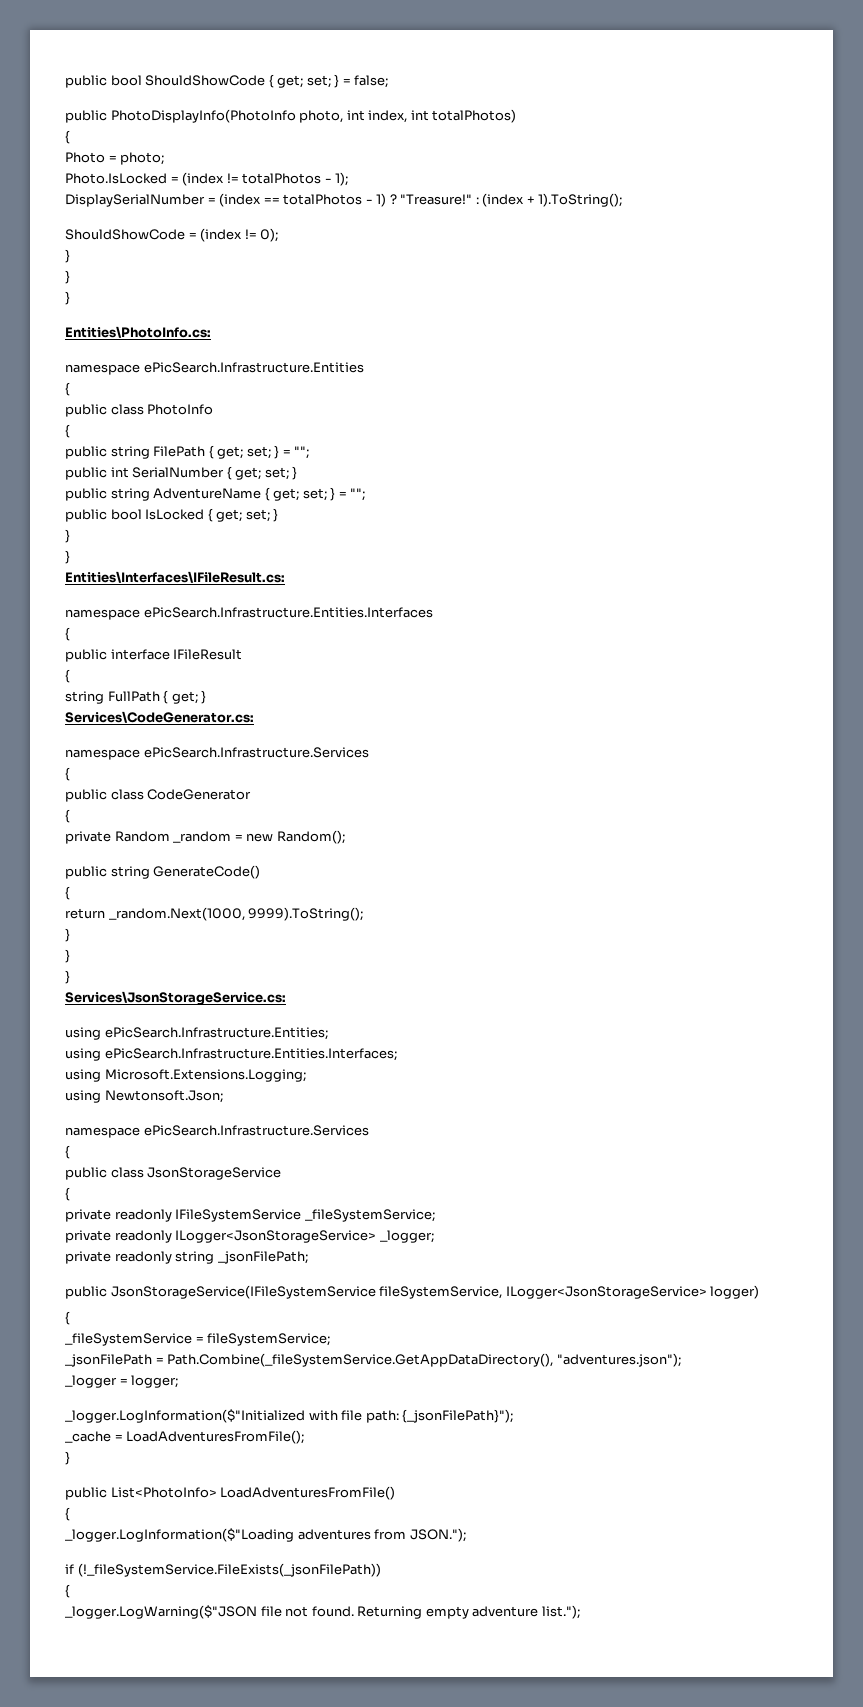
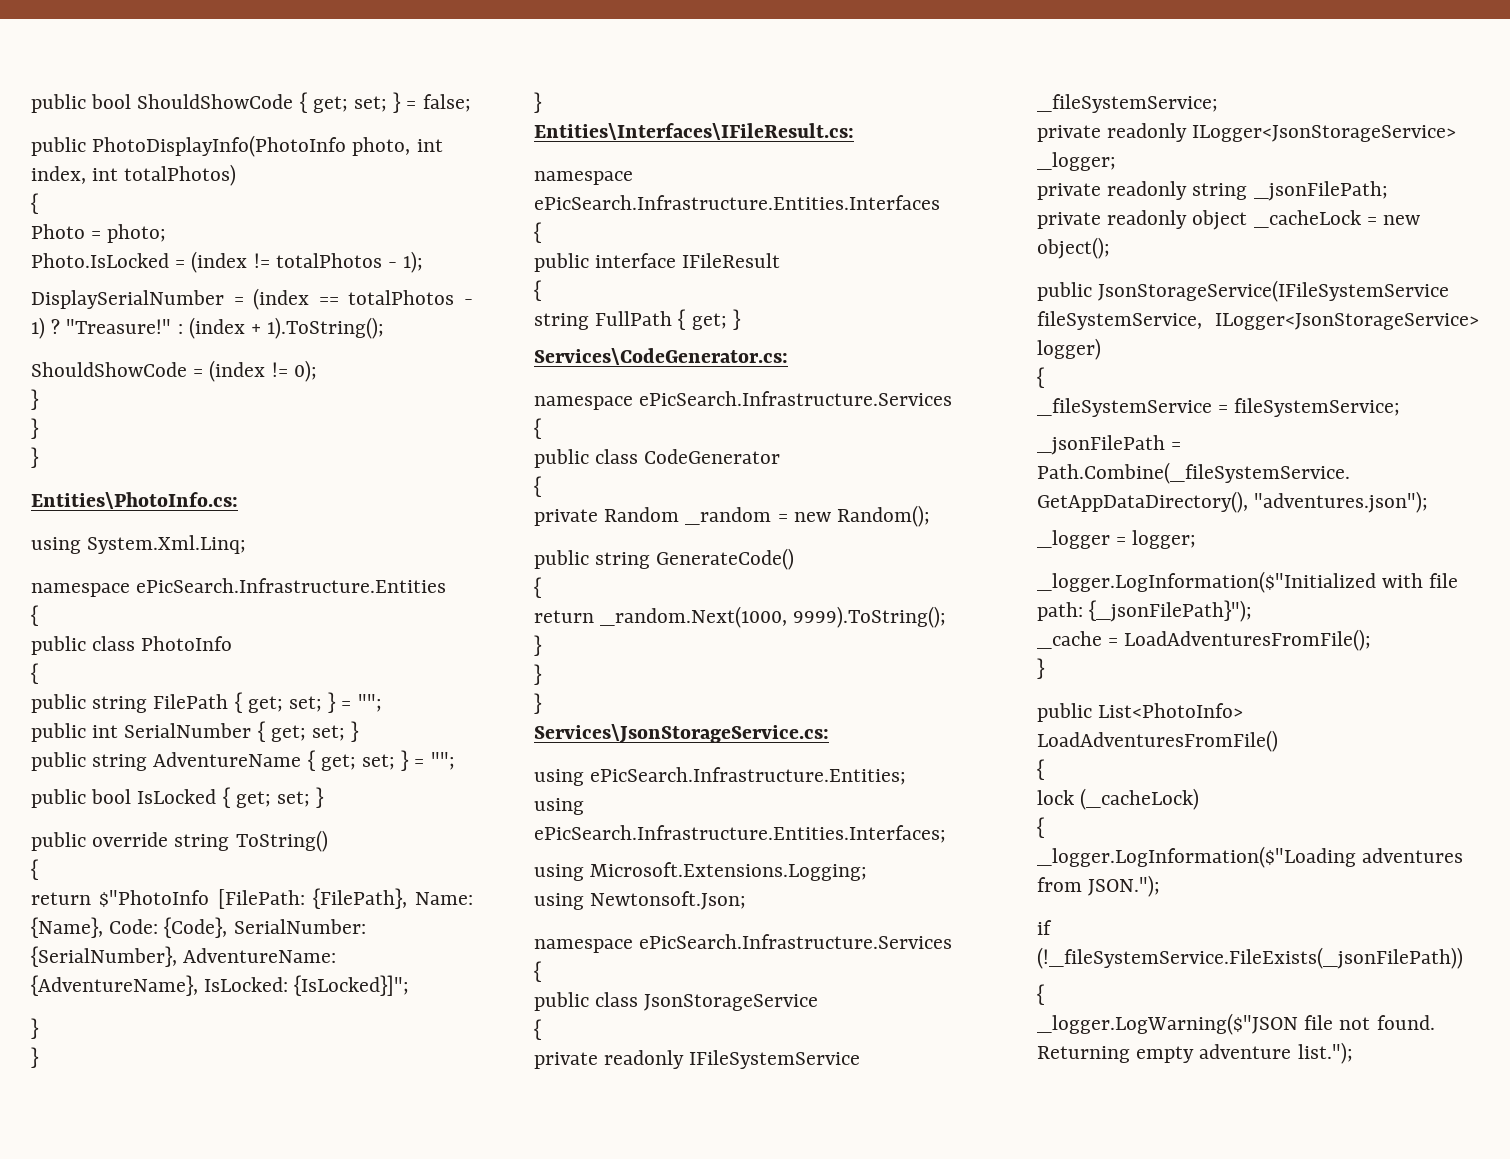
(211, 332) none -> [31,535,247,554] // using System.Xml.Linq;
(279, 515) none -> [31,830,328,852] [31,859,39,880] [31,888,473,909] [31,917,366,938] [31,946,337,967] [31,975,410,996] [31,1018,39,1039] // public override string ToString() // { // return $"PhotoInfo [FilePath: {FilePath}, Name: {Name}, Code: {Code}, SerialNumber: {SerialNumber}, AdventureName: {AdventureName}, IsLocked: {IsLocked}]"; // }
(308, 1257) none -> [1037,210,1421,230] [1037,237,1110,259] // private readonly object _cacheLock = new object();
(70, 1514) none -> [1037,788,1200,810] [1037,817,1045,838] // lock (_cacheLock) // {

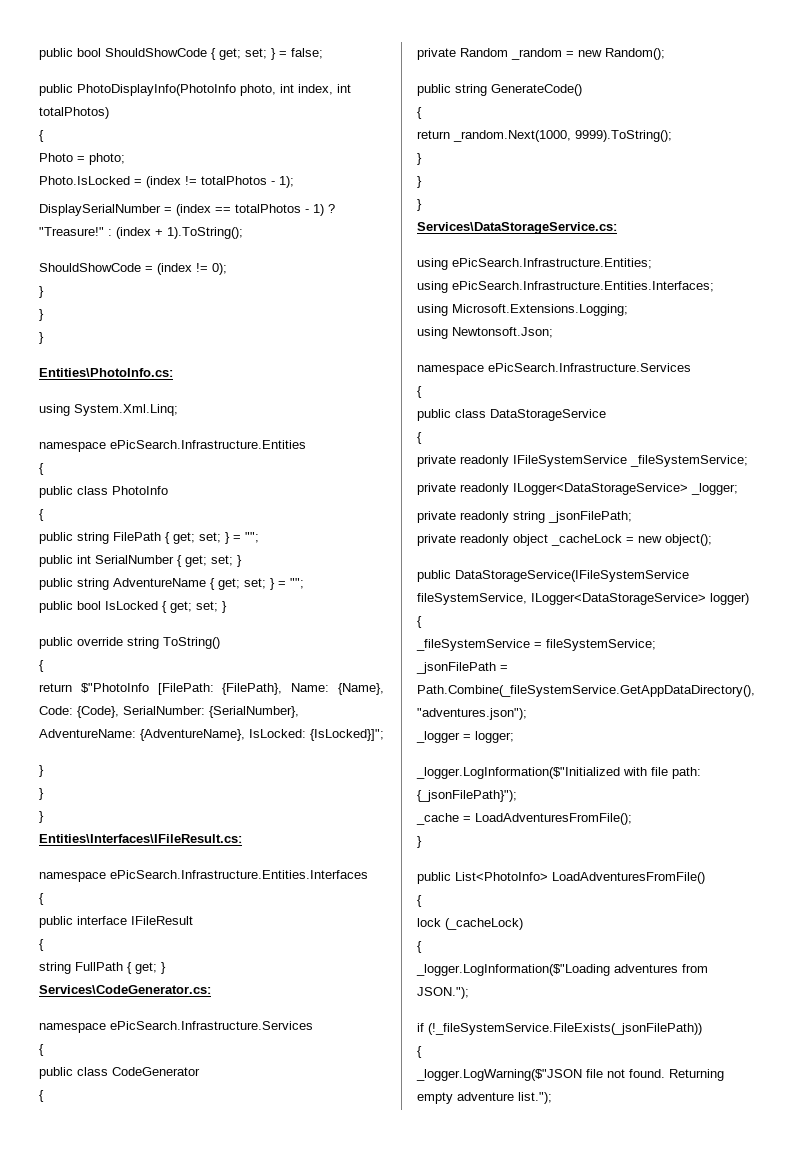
[534,724,829,743] Services\JsonStorageService.cs: -> [417,222,617,234] Services\DataStorageService.cs:
[644,994,819,1011] JsonStorageService -> [490,409,606,421] DataStorageService
[1192,125,1457,142] ILogger<JsonStorageService> -> [513,483,688,495] ILogger<DataStorageService>
[1098,280,1450,302] [1037,311,1479,330] JsonStorageService(IFileSystemService fileSystemService, ILogger<JsonStorageService> -> [455,570,689,582] [417,593,706,605] DataStorageService(IFileSystemService fileSystemService, ILogger<DataStorageService>

